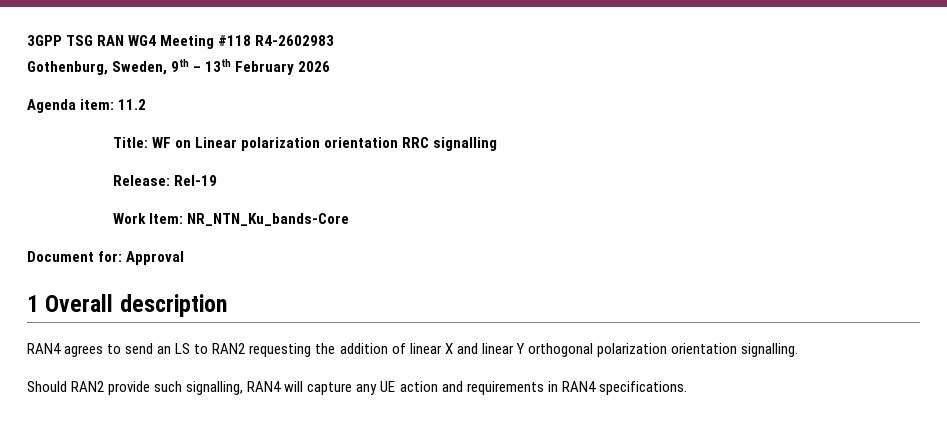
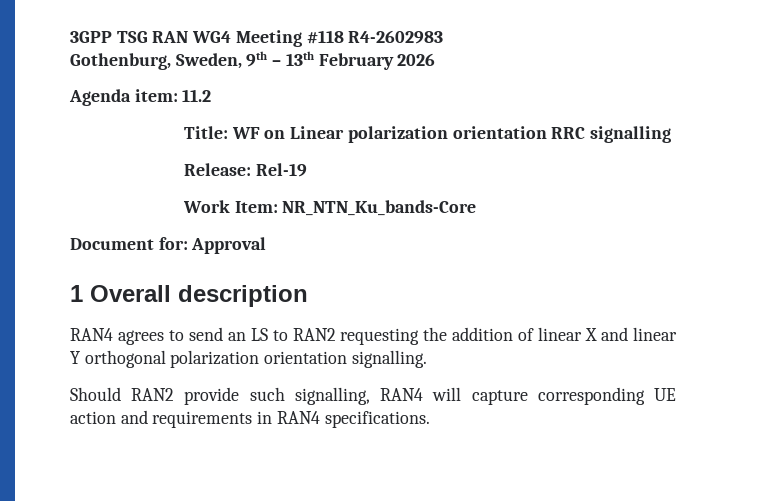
[356,384,378,395] any -> [537,387,645,405] corresponding

